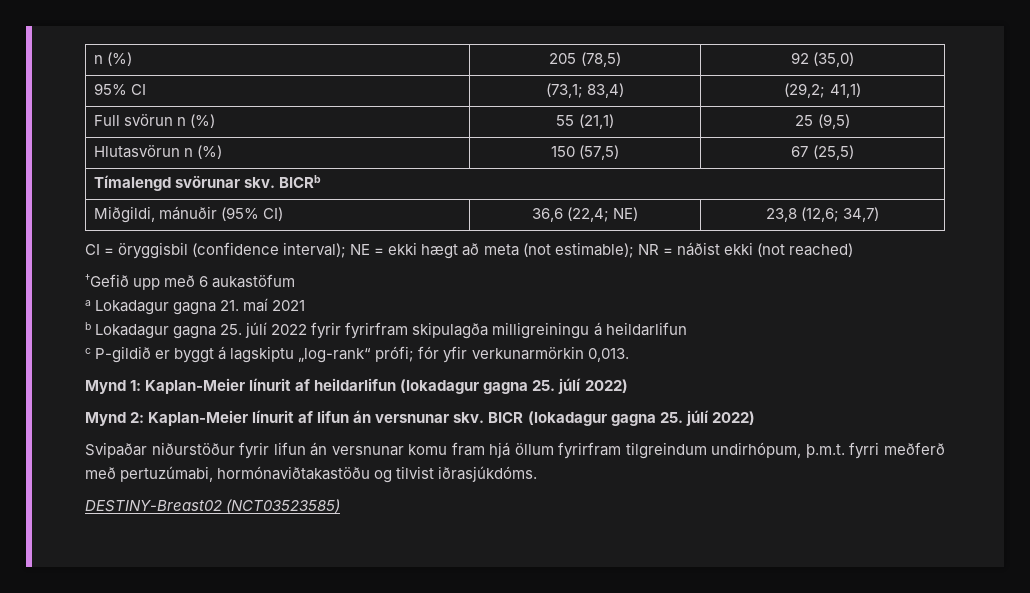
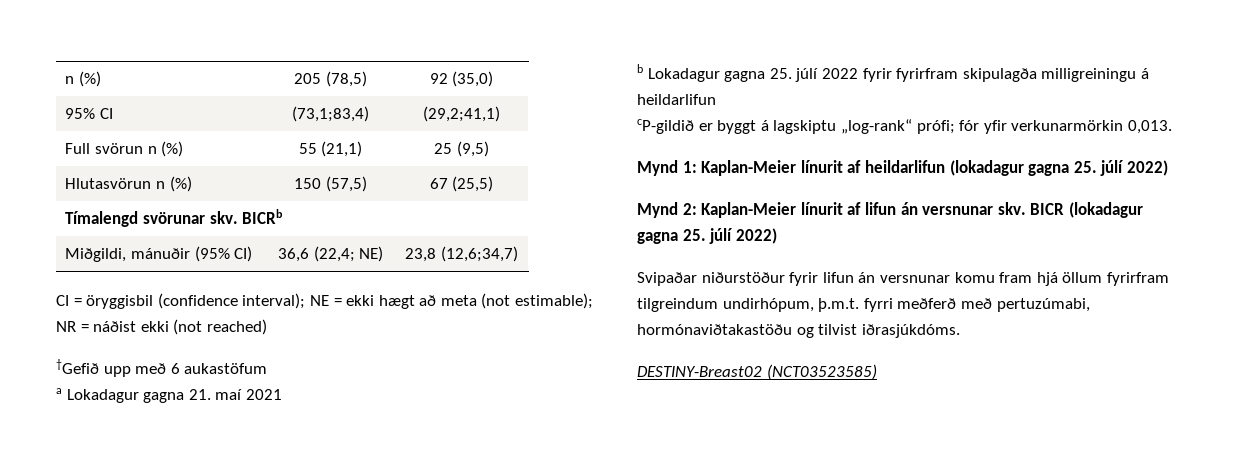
[545,83,625,98] [784,83,861,98] (73,1; 83,4) | (29,2; 41,1) -> [292,106,369,122] [422,106,500,122] (73,1;83,4) | (29,2;41,1)
[801,207,880,222] (12,6; 34,7) -> [440,246,518,262] (12,6;34,7)
[85,346,152,363] c P-gildið -> [637,119,694,134] cP-gildið

